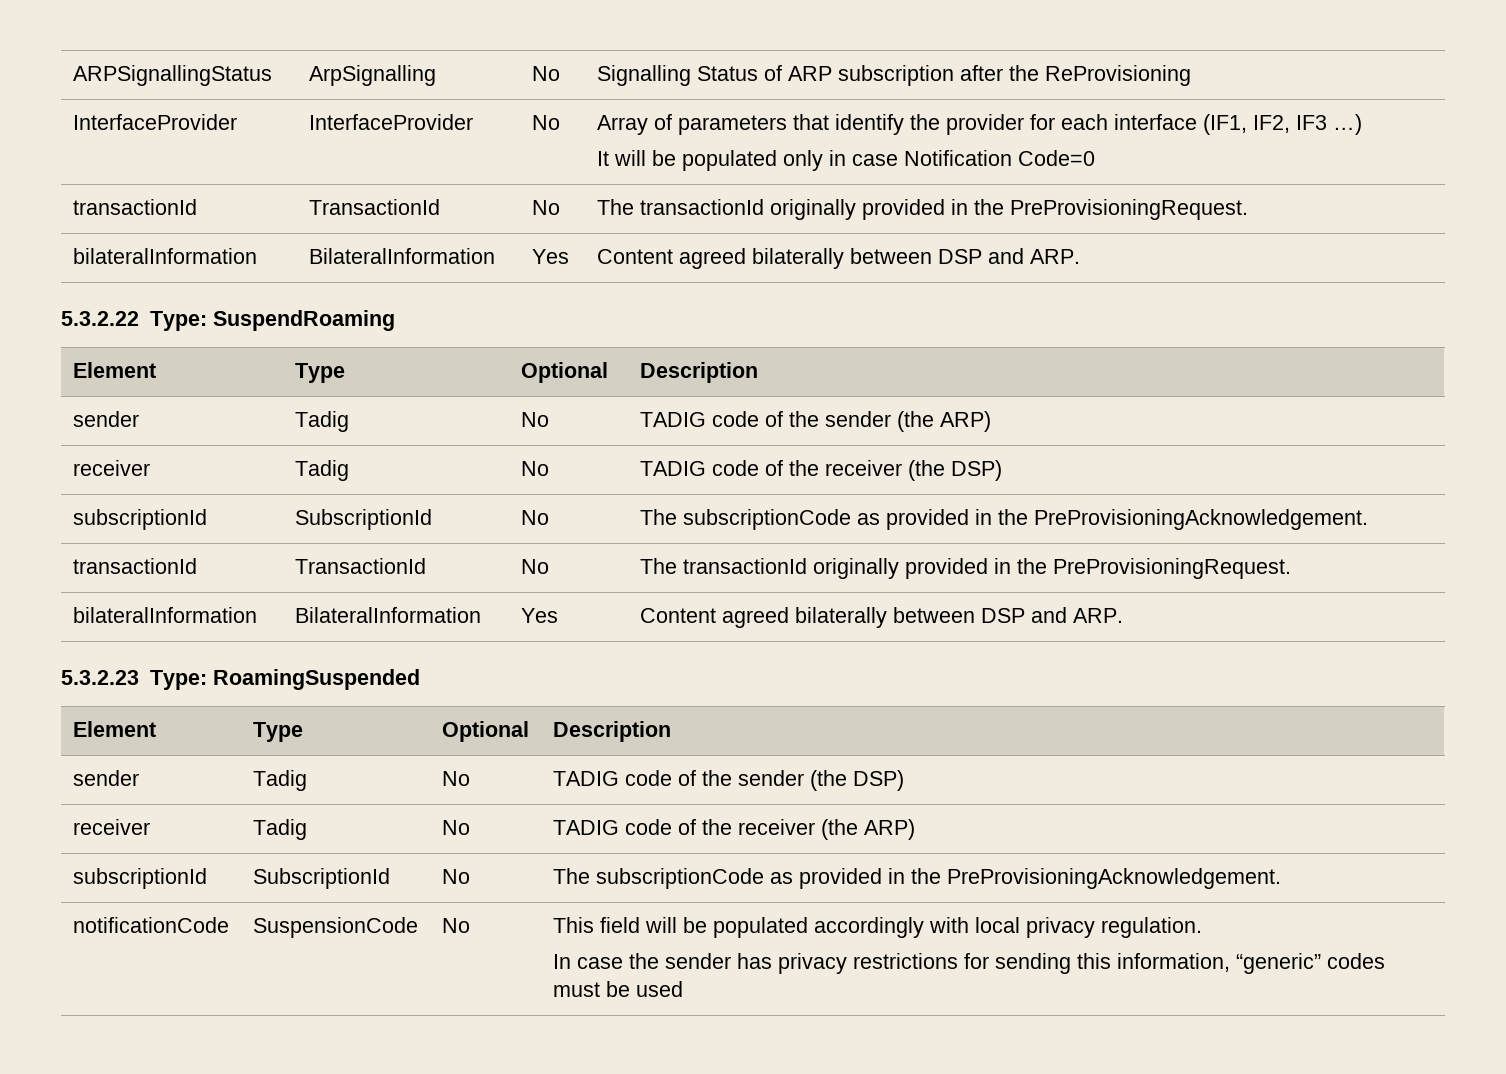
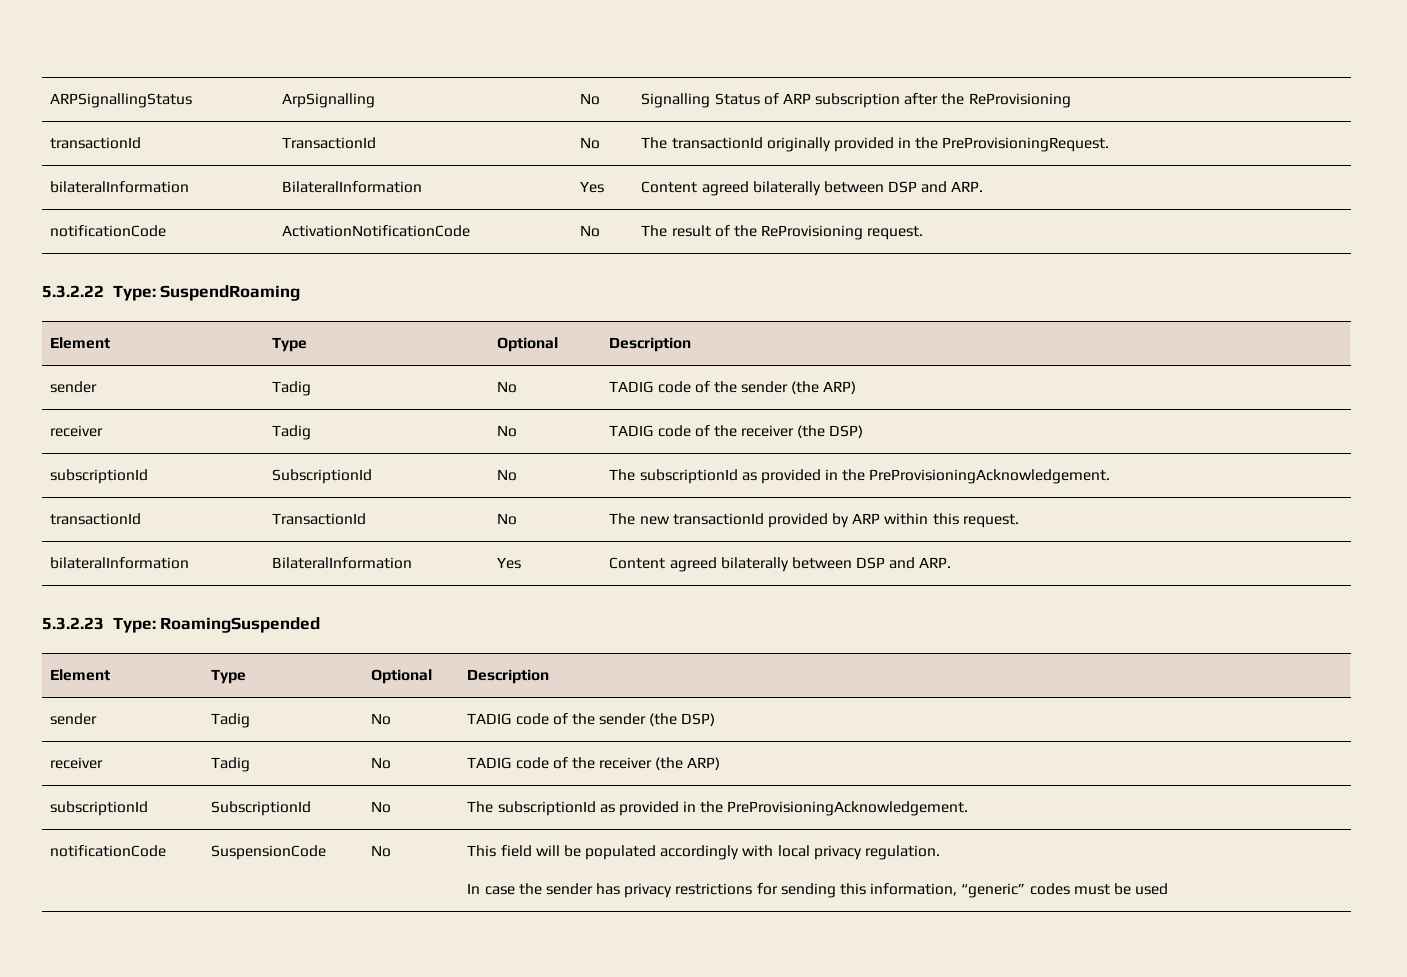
[72,114,237,130] [308,114,473,130] [531,115,560,130] [596,114,1362,135] [596,150,1095,171] // InterfaceProvider | InterfaceProvider | No | Array of parameters that identify the provider for each interface (IF1, IF2, IF3 …) // It will be populated only in case Notification Code=0 -> (1071, 100) none
(1080, 256) none -> [50,225,167,237] [282,225,471,237] [580,225,601,237] [641,225,924,240] // notificationCode | ActivationNotificationCode | No | The result of the ReProvisioning request.
[682,509,851,530] subscriptionCode -> [639,469,738,484] subscriptionId
[682,558,1291,579] transactionId originally provided in the PreProvisioningRequest. -> [639,513,1019,528] new transactionId provided by ARP within this request.
[595,868,764,889] subscriptionCode -> [497,801,596,816] subscriptionId

